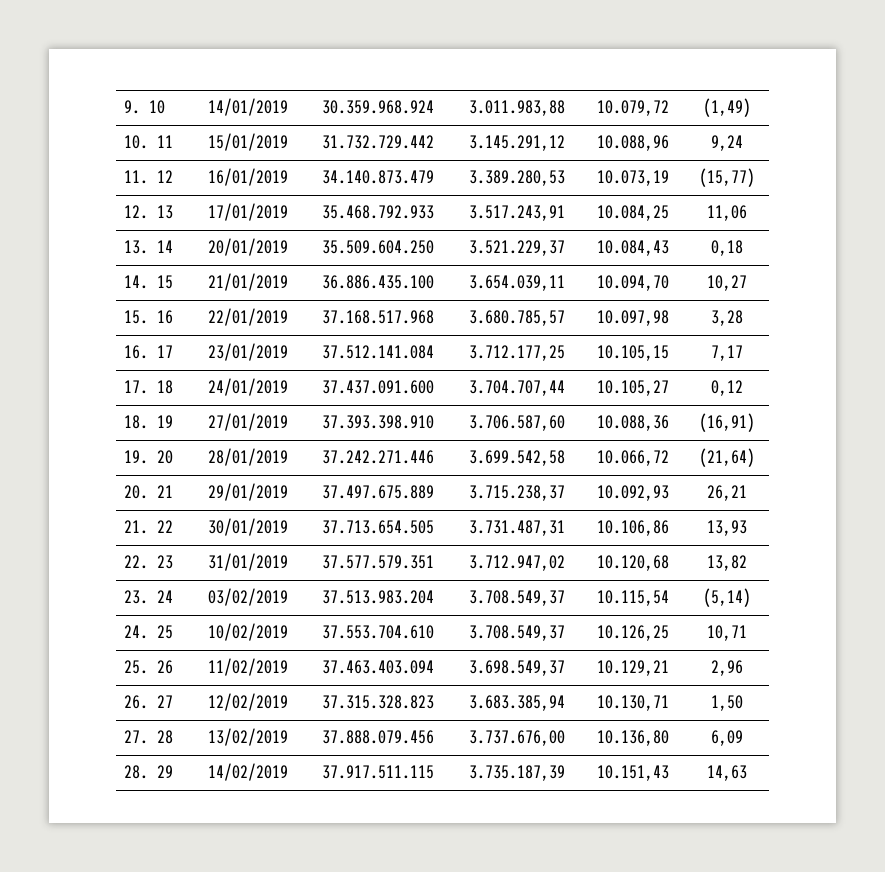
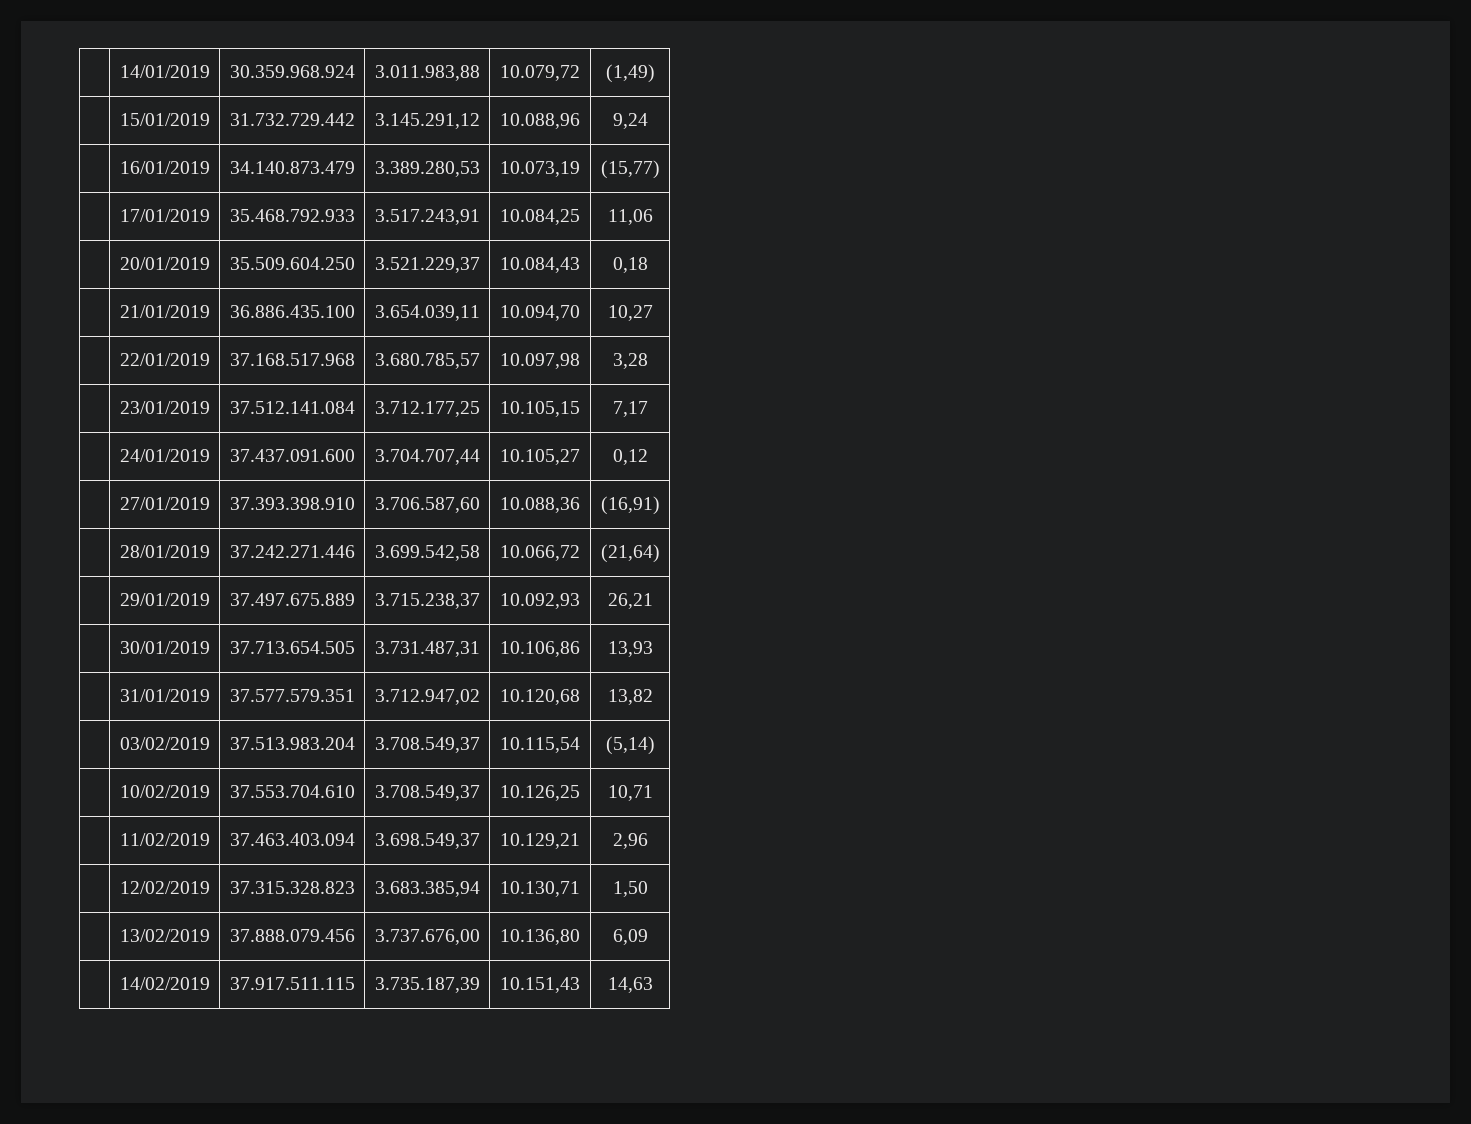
[124,100,166,114] 9. 10 -> (119, 71) none
[124,135,174,149] 10. 11 -> (655, 73) none
[124,170,174,184] 11. 12 -> (648, 121) none
[124,205,174,219] 12. 13 -> (660, 169) none
[124,240,174,254] 13. 14 -> (653, 217) none
[124,275,174,289] 14. 15 -> (648, 265) none
[124,310,174,324] 15. 16 -> (653, 313) none
[124,345,174,359] 16. 17 -> (648, 361) none
[124,380,174,394] 17. 18 -> (648, 409) none
[124,415,174,429] 18. 19 -> (648, 457) none
[124,450,174,464] 19. 20 -> (660, 505) none
[124,485,174,499] 20. 21 -> (660, 553) none
[124,520,174,534] 21. 22 -> (653, 601) none
[124,555,174,569] 22. 23 -> (653, 649) none
[124,590,174,604] 23. 24 -> (653, 697) none
[124,625,174,639] 24. 25 -> (655, 745) none
[124,660,174,674] 25. 26 -> (653, 793) none
[124,695,174,709] 26. 27 -> (648, 841) none
[124,730,174,744] 27. 28 -> (648, 889) none
[124,765,174,779] 28. 29 -> (648, 937) none

